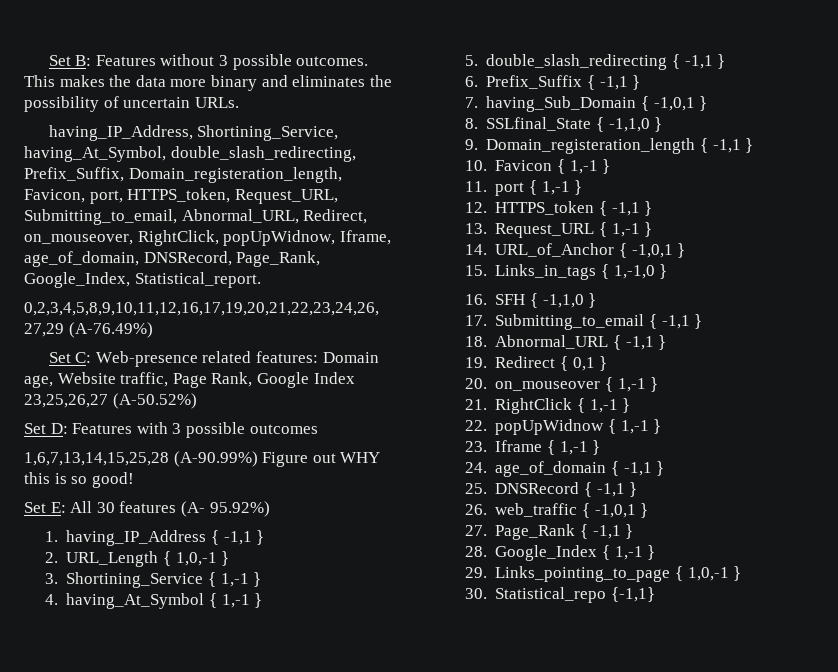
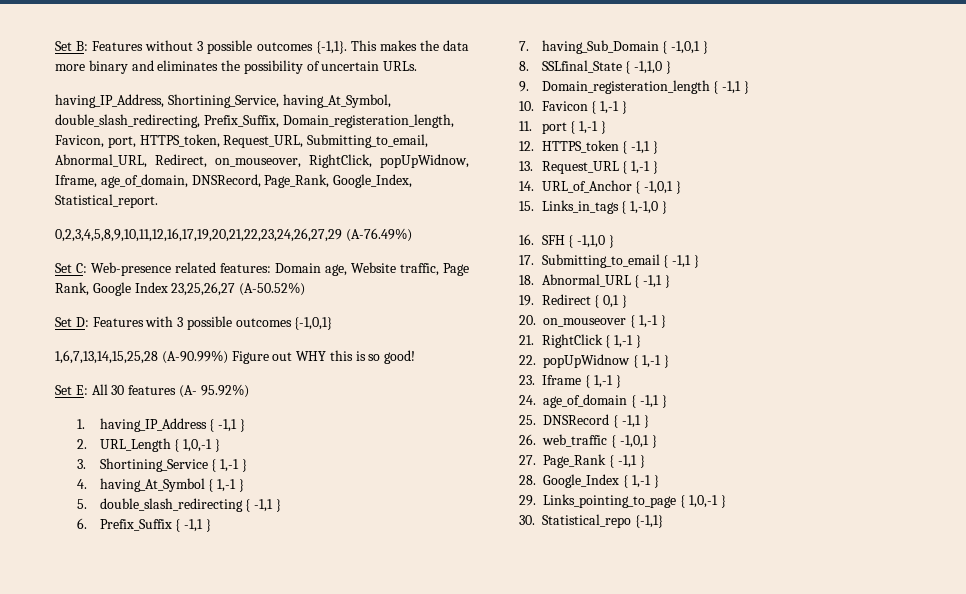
[296,56,369,66] outcomes. -> [256,41,347,54] outcomes {-1,1}.
(318, 429) none -> [294,317,333,330] {-1,0,1}

